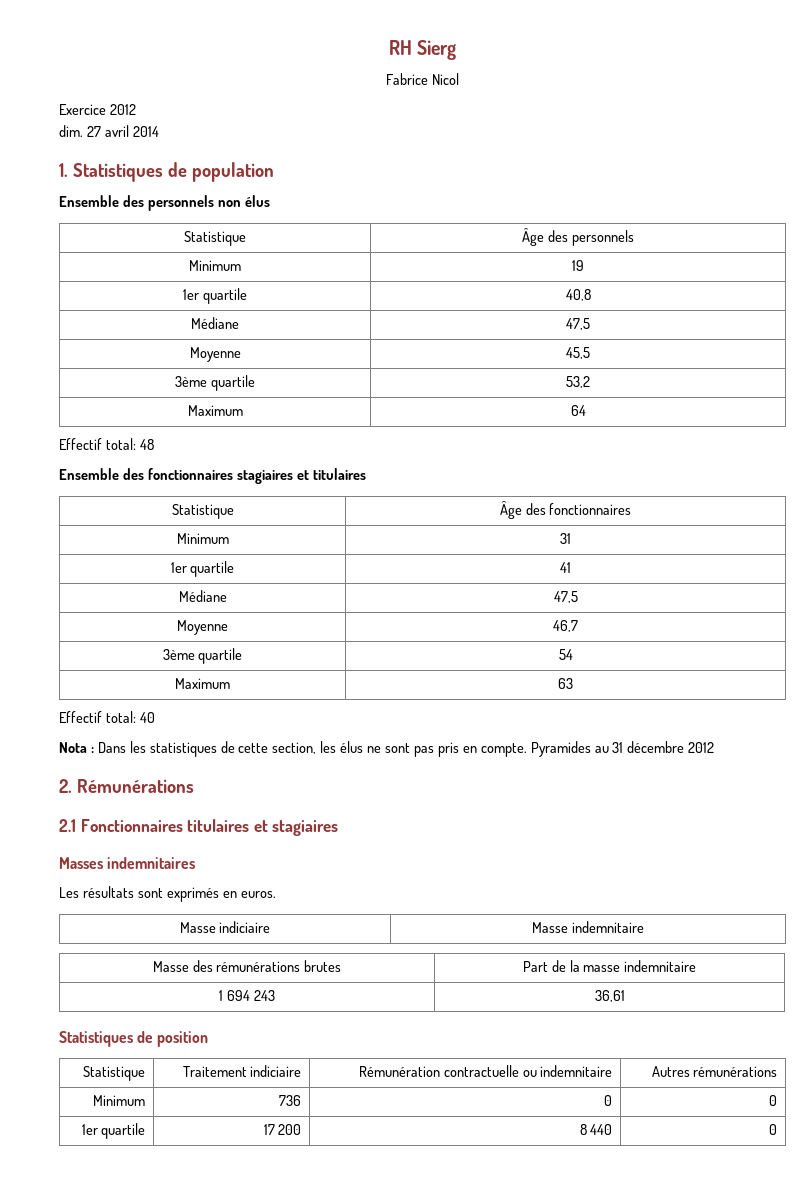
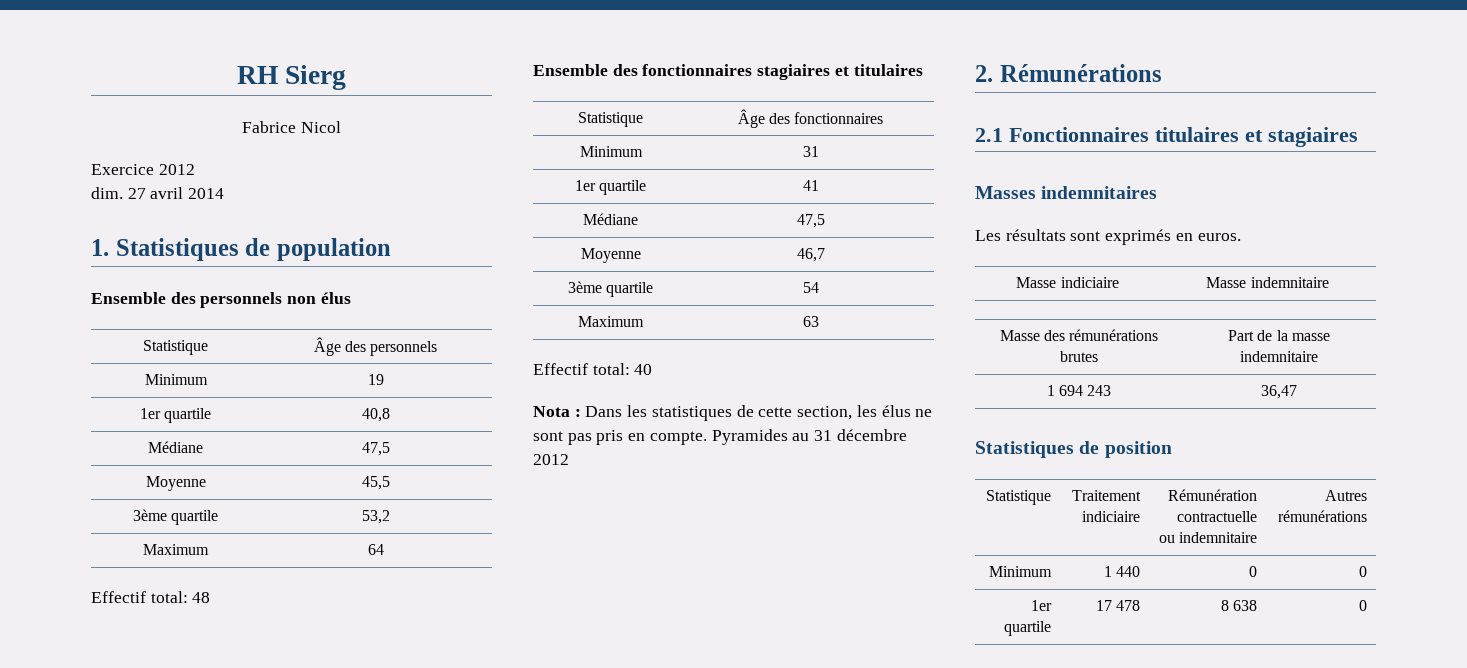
[594,990,625,1002] 36,61 -> [1261,385,1297,399] 36,47
[279,1095,302,1106] 736 -> [1103,566,1141,577] 1 440
[278,1124,302,1135] 200 -> [1116,600,1141,611] 478
[590,1124,613,1135] 440 -> [1233,600,1258,611] 638

